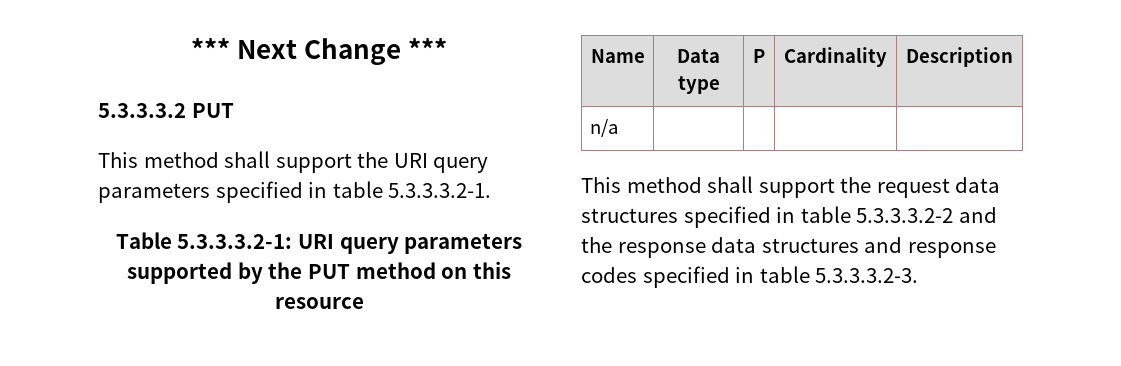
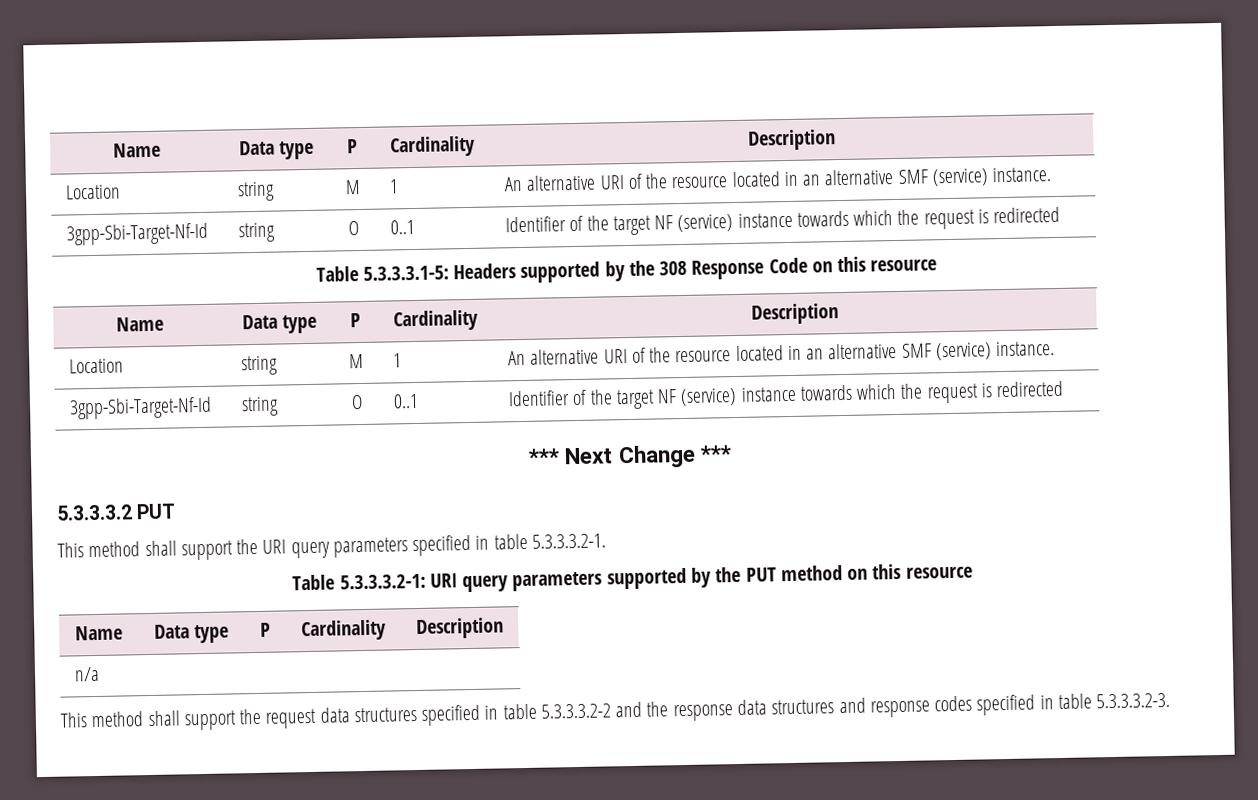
(190, 48) none -> [113,142,161,158] [238,140,315,160] [347,139,358,154] [390,135,475,158] [747,129,836,151] [65,184,122,200] [237,181,276,202] [345,179,361,195] [389,179,400,194] [504,167,1052,192] [66,222,209,246] [238,222,276,243] [348,221,359,236] [390,219,416,235] [505,206,1061,236] [315,256,938,284] [116,316,164,332] [241,314,318,334] [350,313,361,328] [393,309,478,332] [751,303,839,325] [69,358,125,374] [241,355,279,376] [349,353,364,369] [393,353,403,368] [508,341,1056,366] [69,396,213,420] [241,396,280,417] [351,394,363,410] [393,393,420,409] [508,380,1064,410] Name | Data type | P | Cardinality | Description // Location | string | M | 1 | An alternative URI of the resource located in an alternative SMF (service) instance. // 3gpp-Sbi-Target-Nf-Id | string | O | 0..1 | Identifier of the target NF (service) instance towards which the request is redirected // Table 5.3.3.3.1-5: Headers supported by the 308 Response Code on this resource // Name | Data type | P | Cardinality | Description // Location | string | M | 1 | An alternative URI of the resource located in an alternative SMF (service) instance. // 3gpp-Sbi-Target-Nf-Id | string | O | 0..1 | Identifier of the target NF (service) instance towards which the request is redirected //

